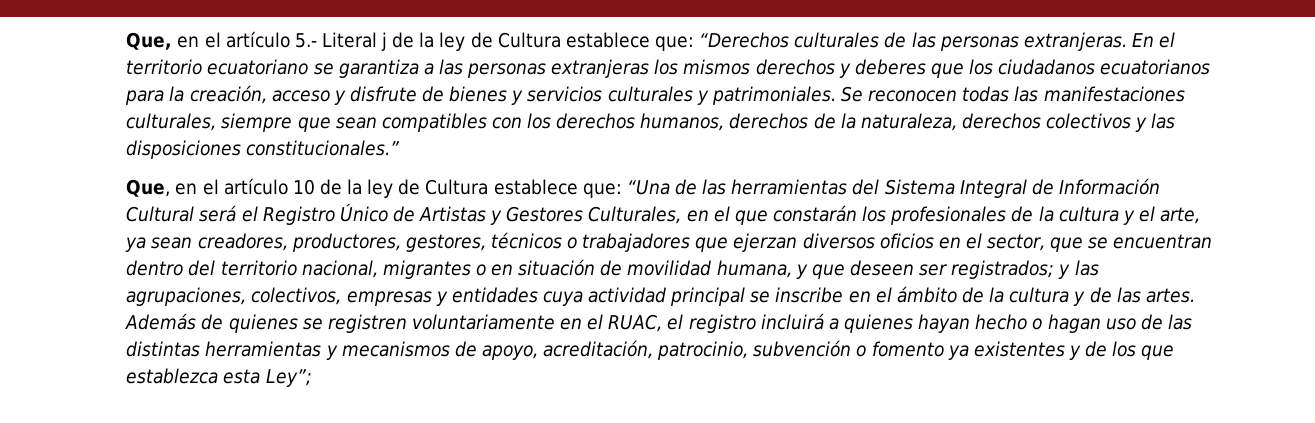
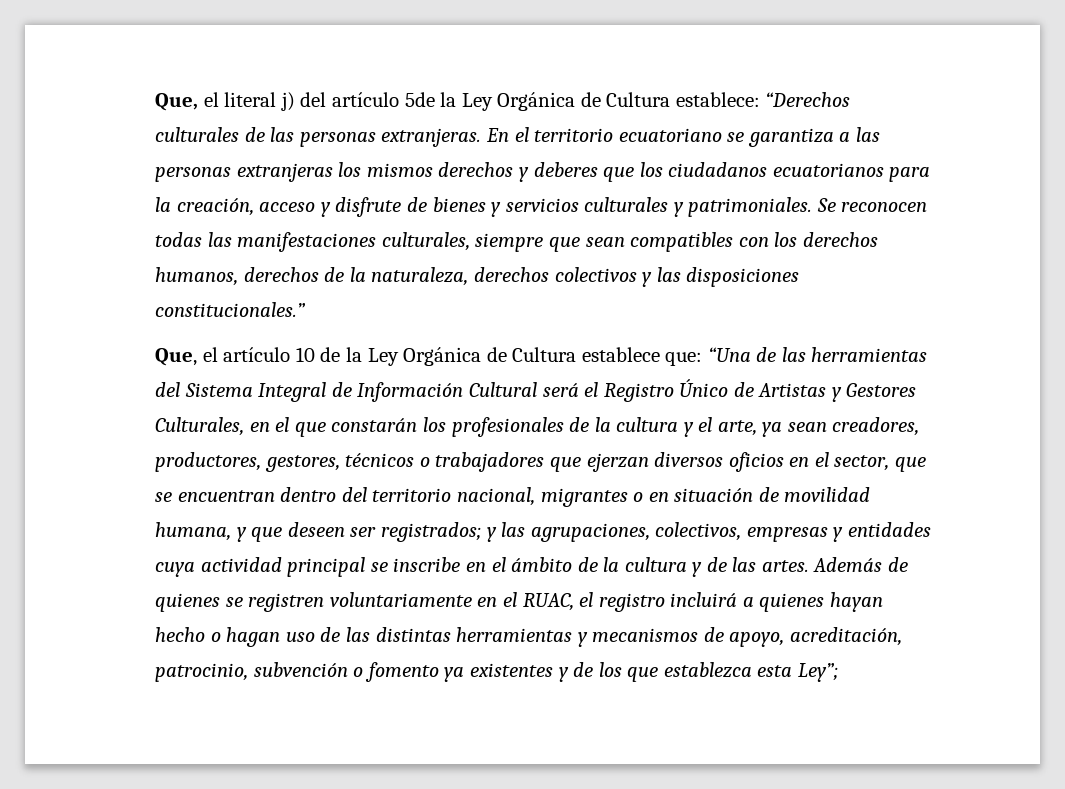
[126,31,694,51] Que, en el artículo 5.- Literal j de la ley de Cultura establece que: -> [155,92,760,111] Que, el literal j) del artículo 5de la Ley Orgánica de Cultura establece:
[175,183,198,195] en -> (198, 357) none
[367,179,394,198] ley -> [367,347,482,366] Ley Orgánica

